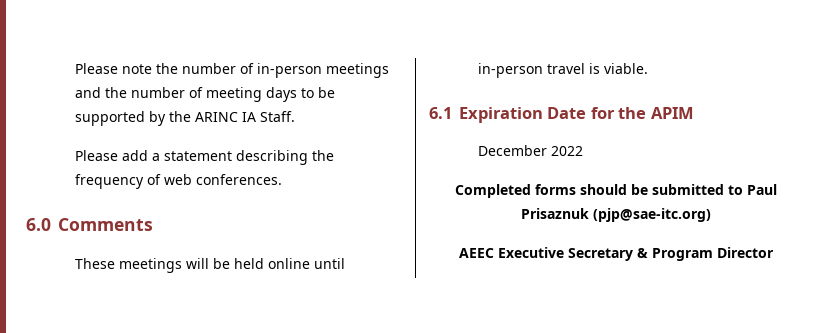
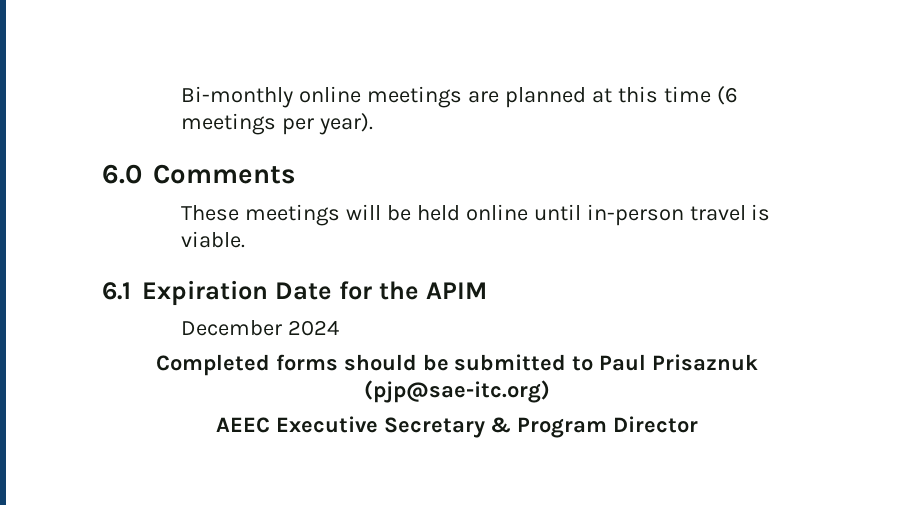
[74,63,389,78] [74,87,335,102] [74,111,295,126] [74,150,334,165] [74,174,282,189] Please note the number of in-person meetings and the number of meeting days to be supported by the ARINC IA Staff. // Please add a statement describing the frequency of web conferences. -> [180,86,738,108] [180,113,373,135] Bi-monthly online meetings are planned at this time (6 meetings per year).
[550,146,583,156] 2022 -> [287,320,339,336] 2024

